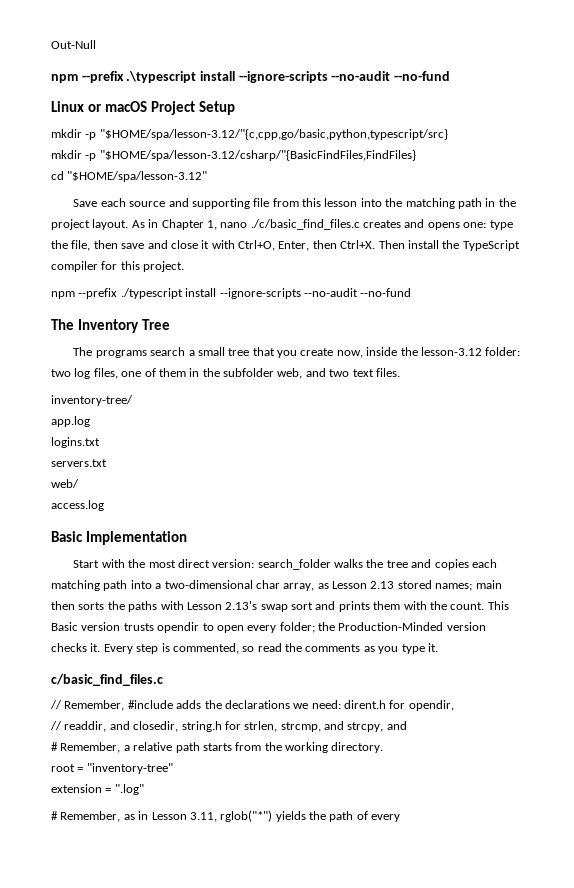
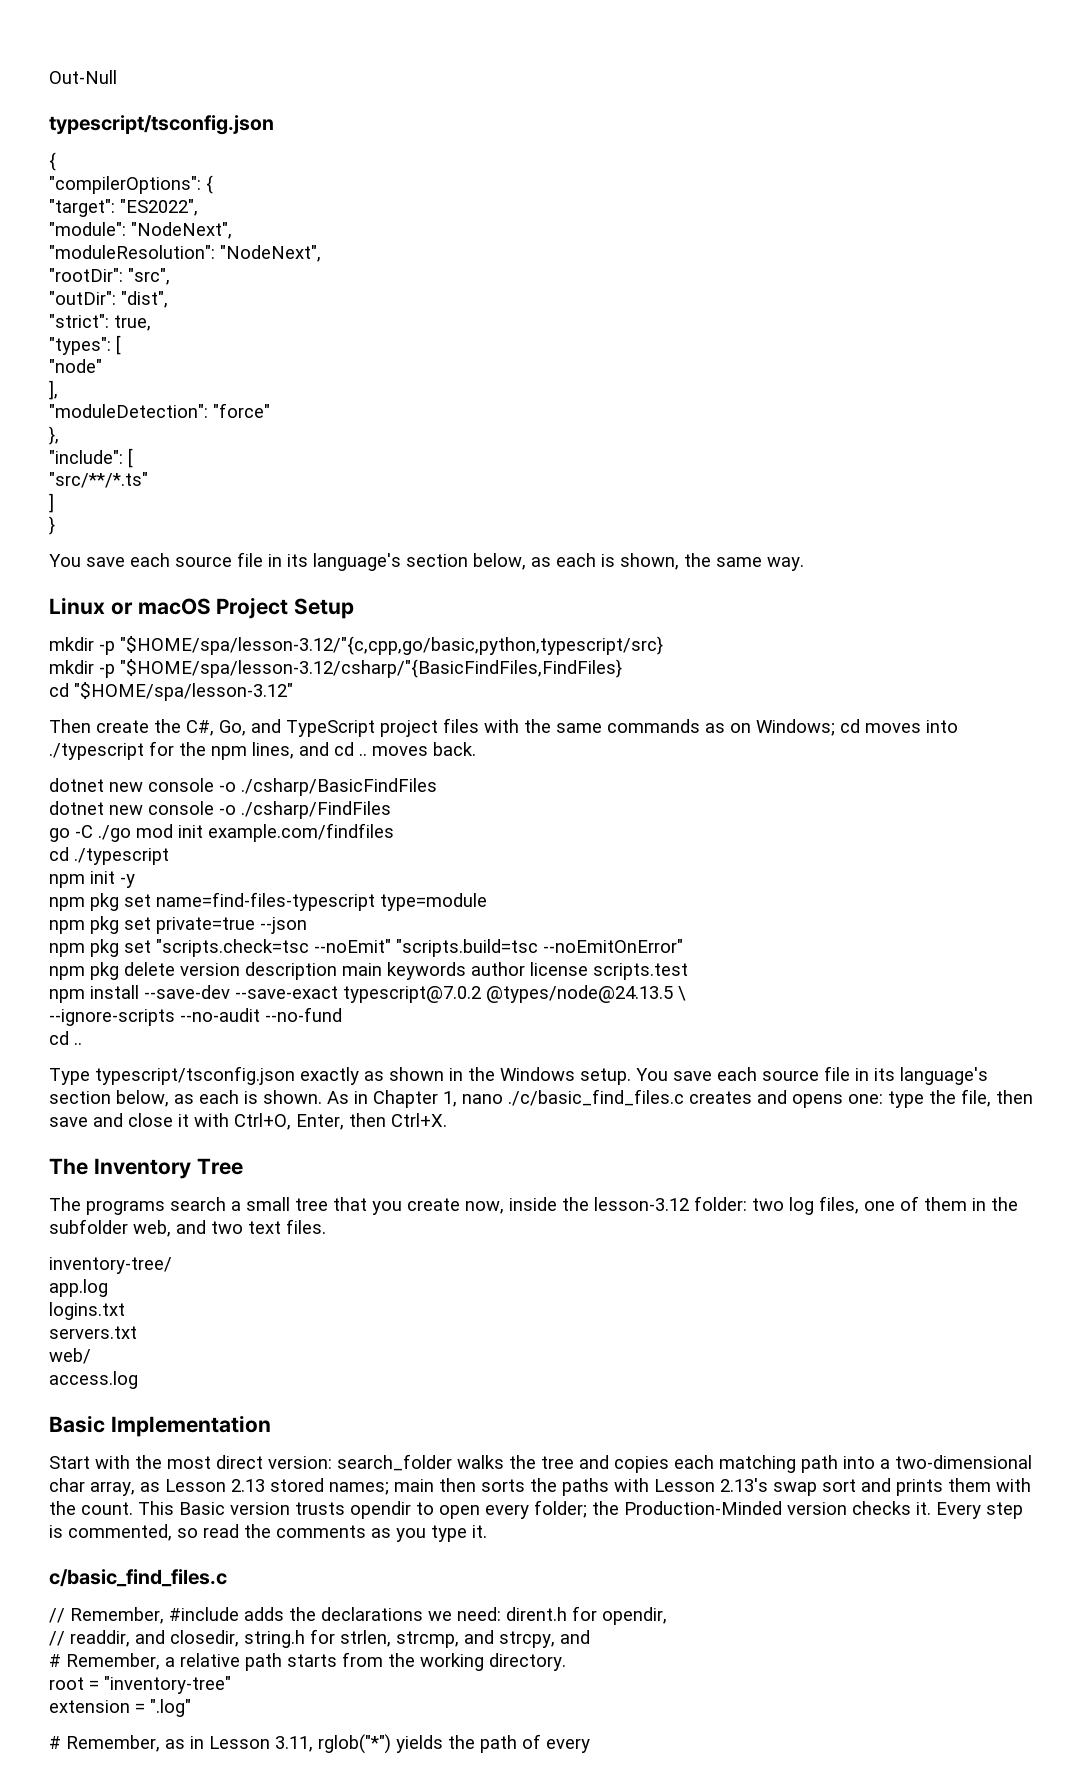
[51,71,450,83] npm --prefix .\typescript install --ignore-scripts --no-audit --no-fund -> [49,115,274,135] [49,152,56,171] [49,175,213,194] [49,199,198,217] [49,222,232,239] [49,245,321,262] [49,268,170,285] [49,291,168,308] [49,314,151,331] [49,335,121,355] [49,359,102,373] [49,380,58,400] [49,403,270,418] [49,426,59,445] [49,448,133,468] [49,472,148,488] [49,493,54,513] [49,516,55,535] [49,552,804,571] typescript/tsconfig.json // { // "compilerOptions": { // "target": "ES2022", // "module": "NodeNext", // "moduleResolution": "NodeNext", // "rootDir": "src", // "outDir": "dist", // "strict": true, // "types": [ // "node" // ], // "moduleDetection": "force" // }, // "include": [ // "src/**/*.ts" // ] // } // You save each source file in its language's section below, as each is shown, the same way.
[73,198,516,209] [51,219,129,230] Save each source and supporting file from this lesson into the matching path in the project layout. -> [49,718,958,737] [49,741,476,760] [49,778,437,796] [49,801,391,819] [49,823,394,842] [49,847,169,865] [49,871,135,888] [49,892,487,911] [49,916,307,934] [49,939,683,957] [49,962,688,980] [49,985,686,1003] [49,1007,342,1026] [49,1031,82,1045] [49,1066,988,1085] [49,1090,322,1107] Then create the C#, Go, and TypeScript project files with the same commands as on Windows; cd moves into ./typescript for the npm lines, and cd .. moves back. // dotnet new console -o ./csharp/BasicFindFiles // dotnet new console -o ./csharp/FindFiles // go -C ./go mod init example.com/findfiles // cd ./typescript // npm init -y // npm pkg set name=find-files-typescript type=module // npm pkg set private=true --json // npm pkg set "scripts.check=tsc --noEmit" "scripts.build=tsc --noEmitOnError" // npm pkg delete version description main keywords author license scripts.test // npm install --save-dev --save-exact typescript@7.0.2 @types/node@24.13.5 \ // --ignore-scripts --no-audit --no-fund // cd .. // Type typescript/tsconfig.json exactly as shown in the Windows setup. You save each source file in its language's section below, as each is shown.
[378,240,520,251] [51,261,185,272] [51,288,412,299] Then install the TypeScript compiler for this project. // npm --prefix ./typescript install --ignore-scripts --no-audit --no-fund -> (447, 1120) none

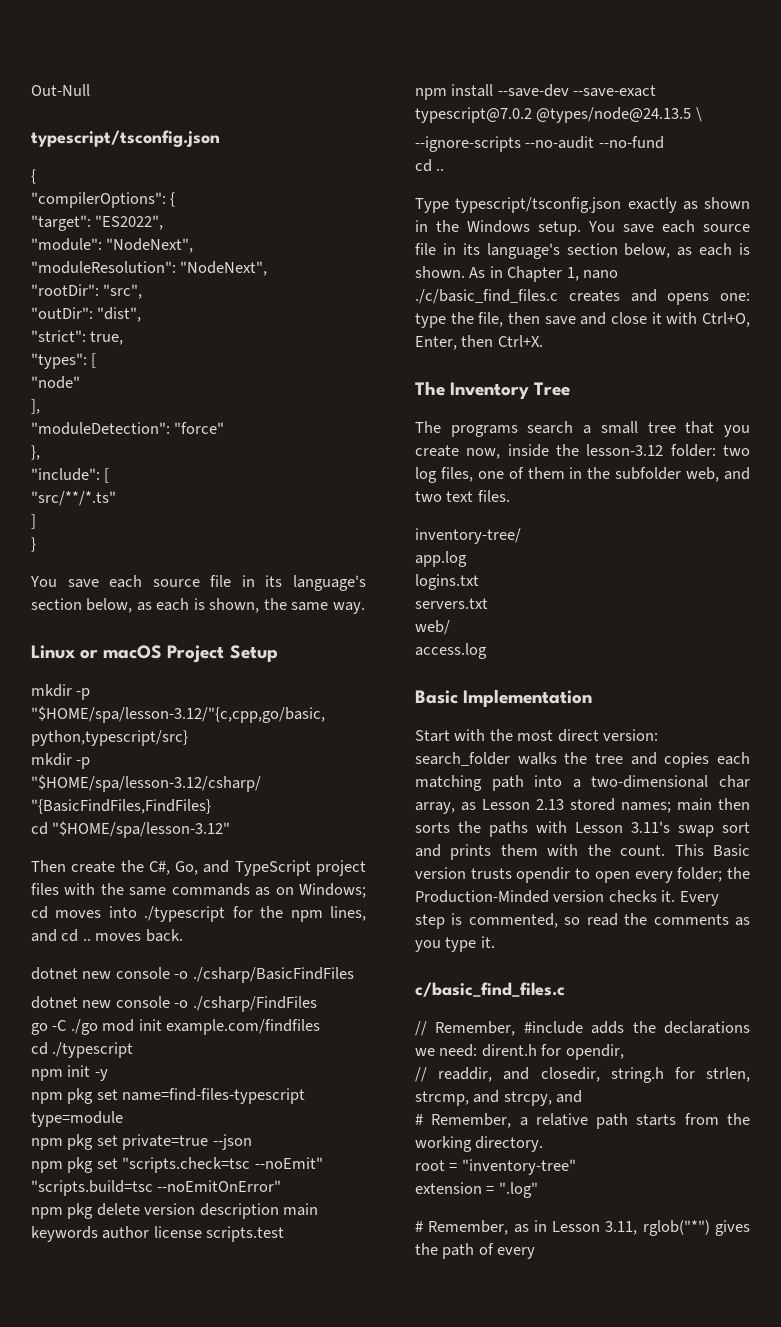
[720,1478,768,1492] 2.13's -> [631,821,670,833] 3.11's
[396,1735,443,1753] yields -> [715,1220,750,1236] gives

